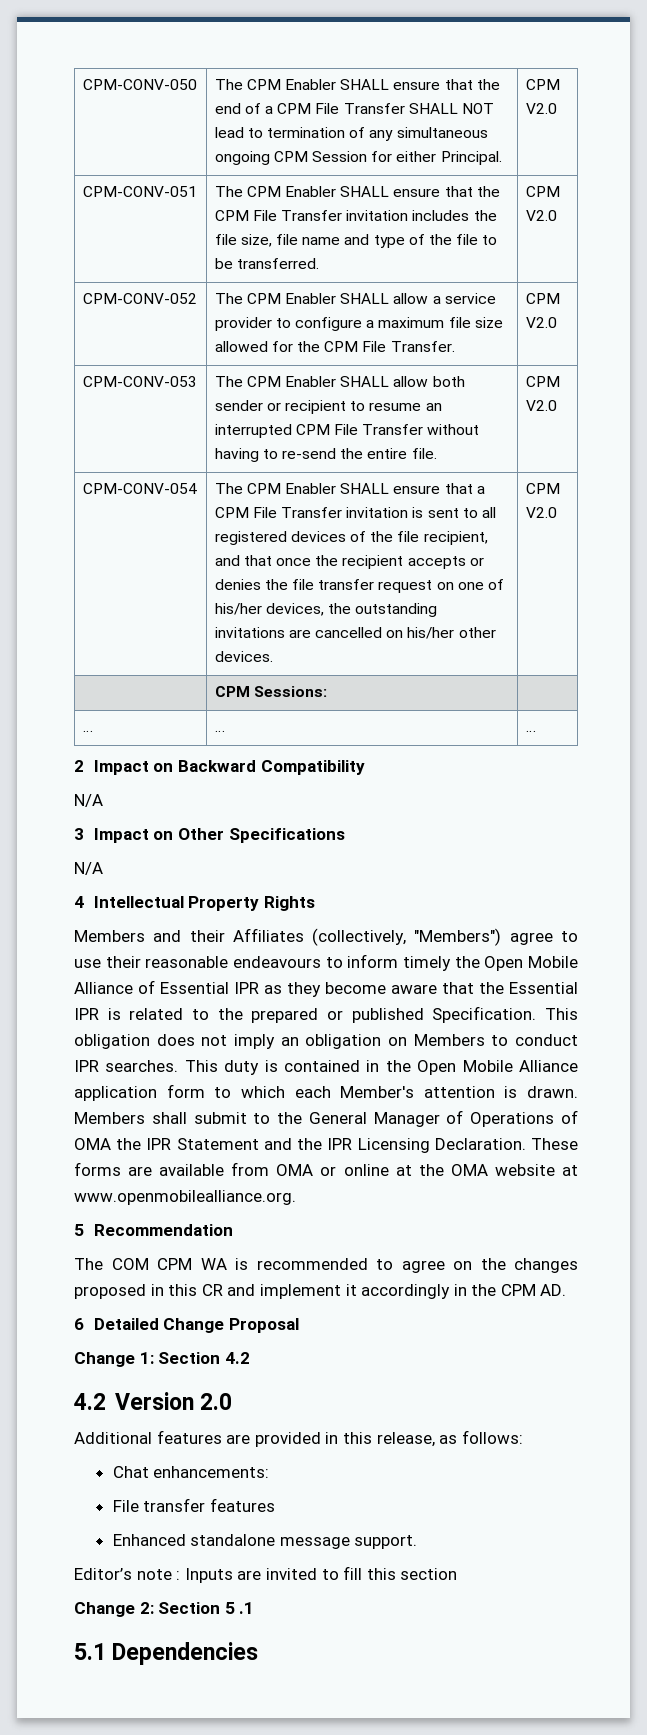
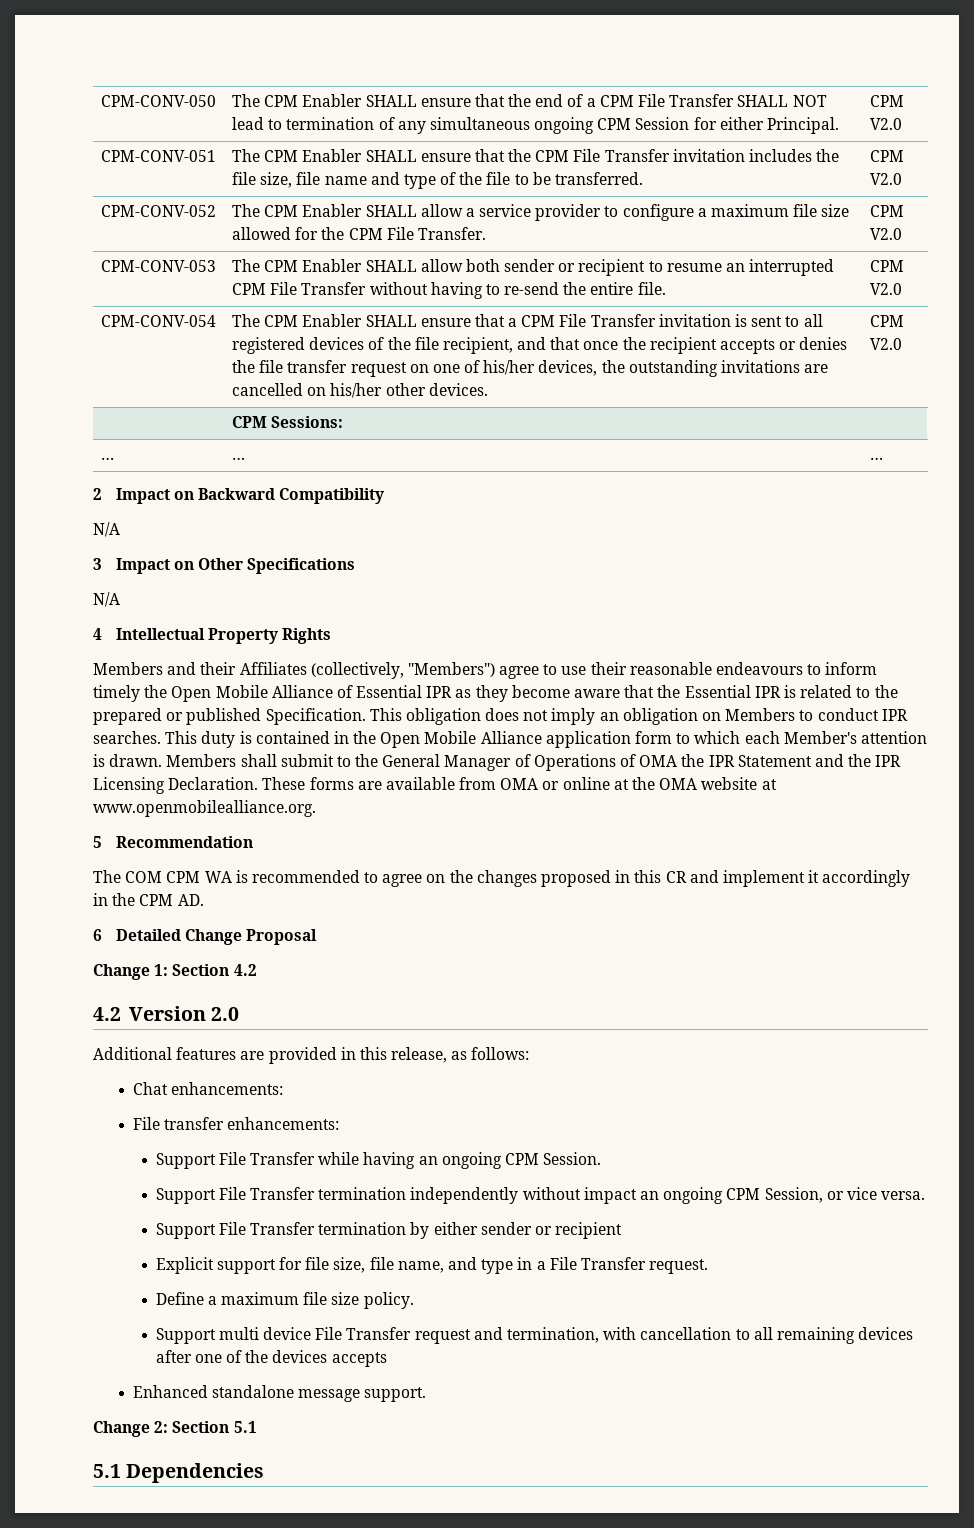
[209,1498,275,1512] [112,1534,418,1549] [74,1566,458,1583] features // Enhanced standalone message support. // Editor’s note : Inputs are invited to fill this section -> [227,1117,340,1130] [155,1152,602,1169] [155,1187,926,1204] [155,1222,623,1239] [155,1257,709,1274] [155,1292,414,1309] [155,1327,914,1344] [155,1350,387,1367] [132,1385,427,1402] enhancements: // Support File Transfer while having an ongoing CPM Session. // Support File Transfer termination independently without impact an ongoing CPM Session, or vice versa. // Support File Transfer termination by either sender or recipient // Explicit support for file size, file name, and type in a File Transfer request. // Define a maximum file size policy. // Support multi device File Transfer request and termination, with cancellation to all remaining devices after one of the devices accepts // Enhanced standalone message support.
[224,1602,255,1614] 5 .1 -> [233,1421,257,1433] 5.1

